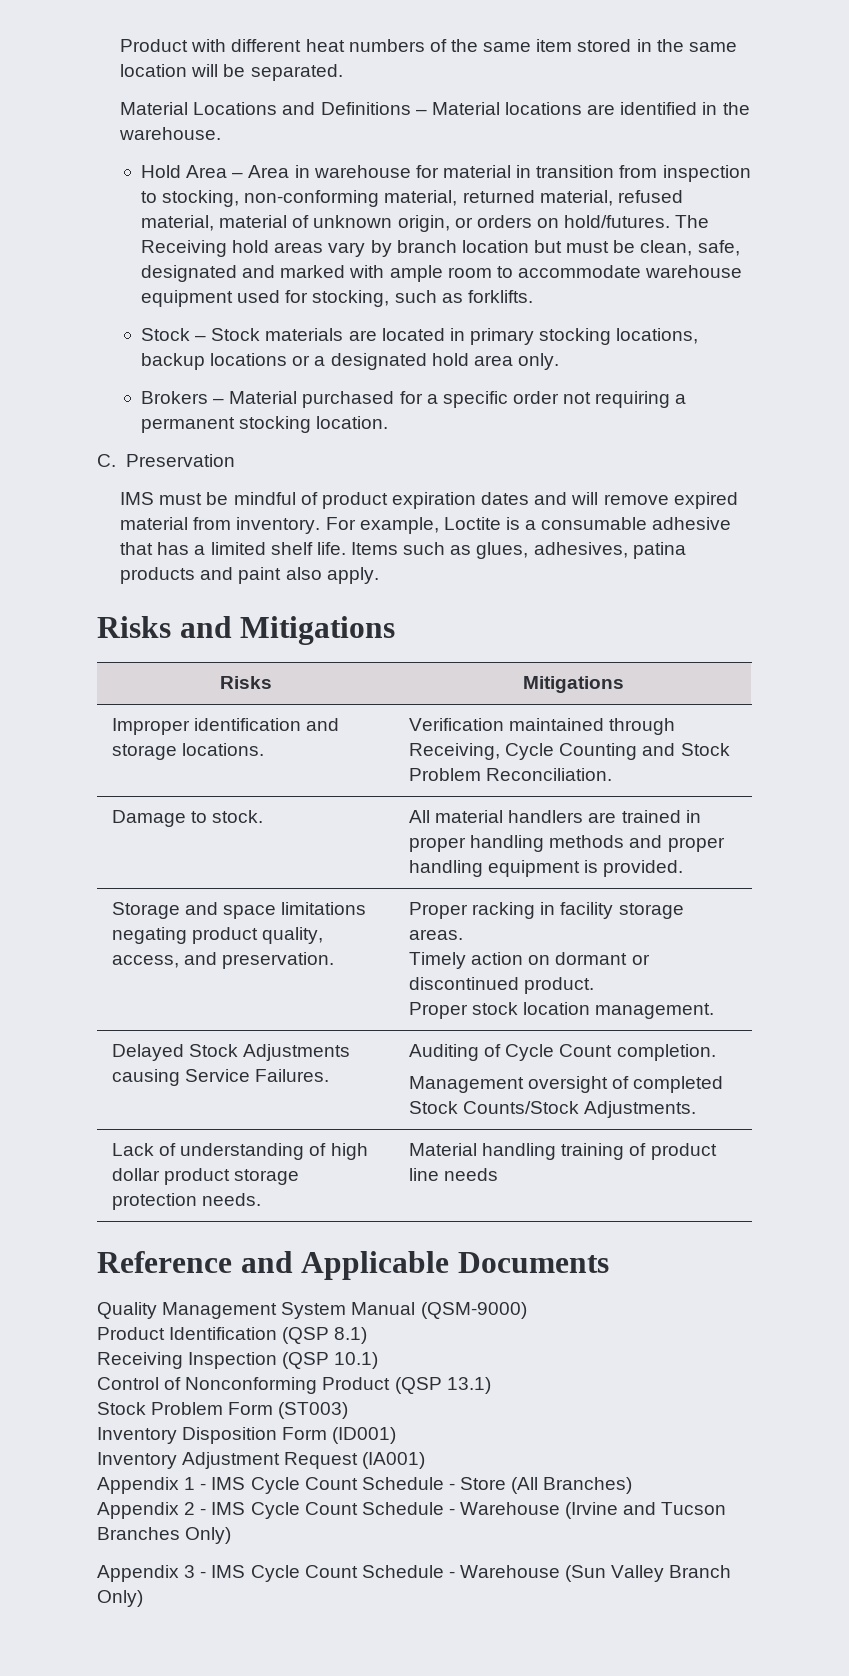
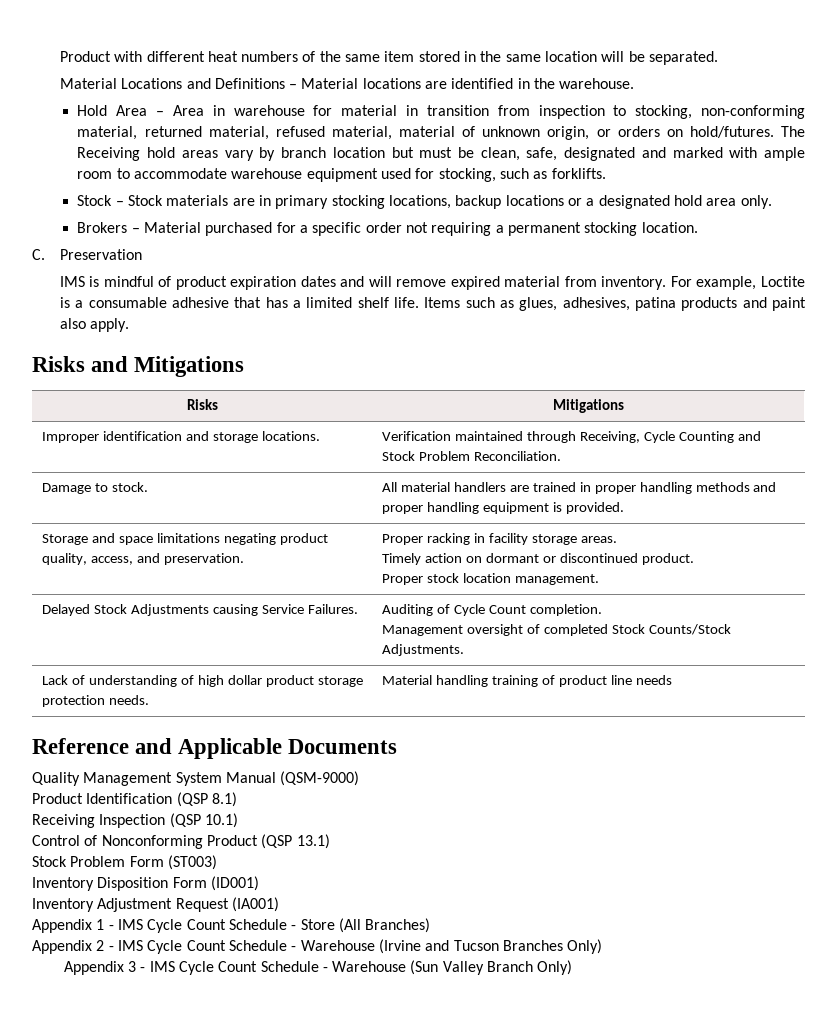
[381,328,445,341] located -> (255, 202) none
[159,492,229,505] must be -> [89,276,100,287] is

